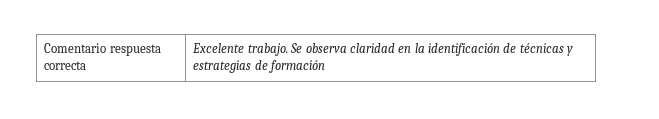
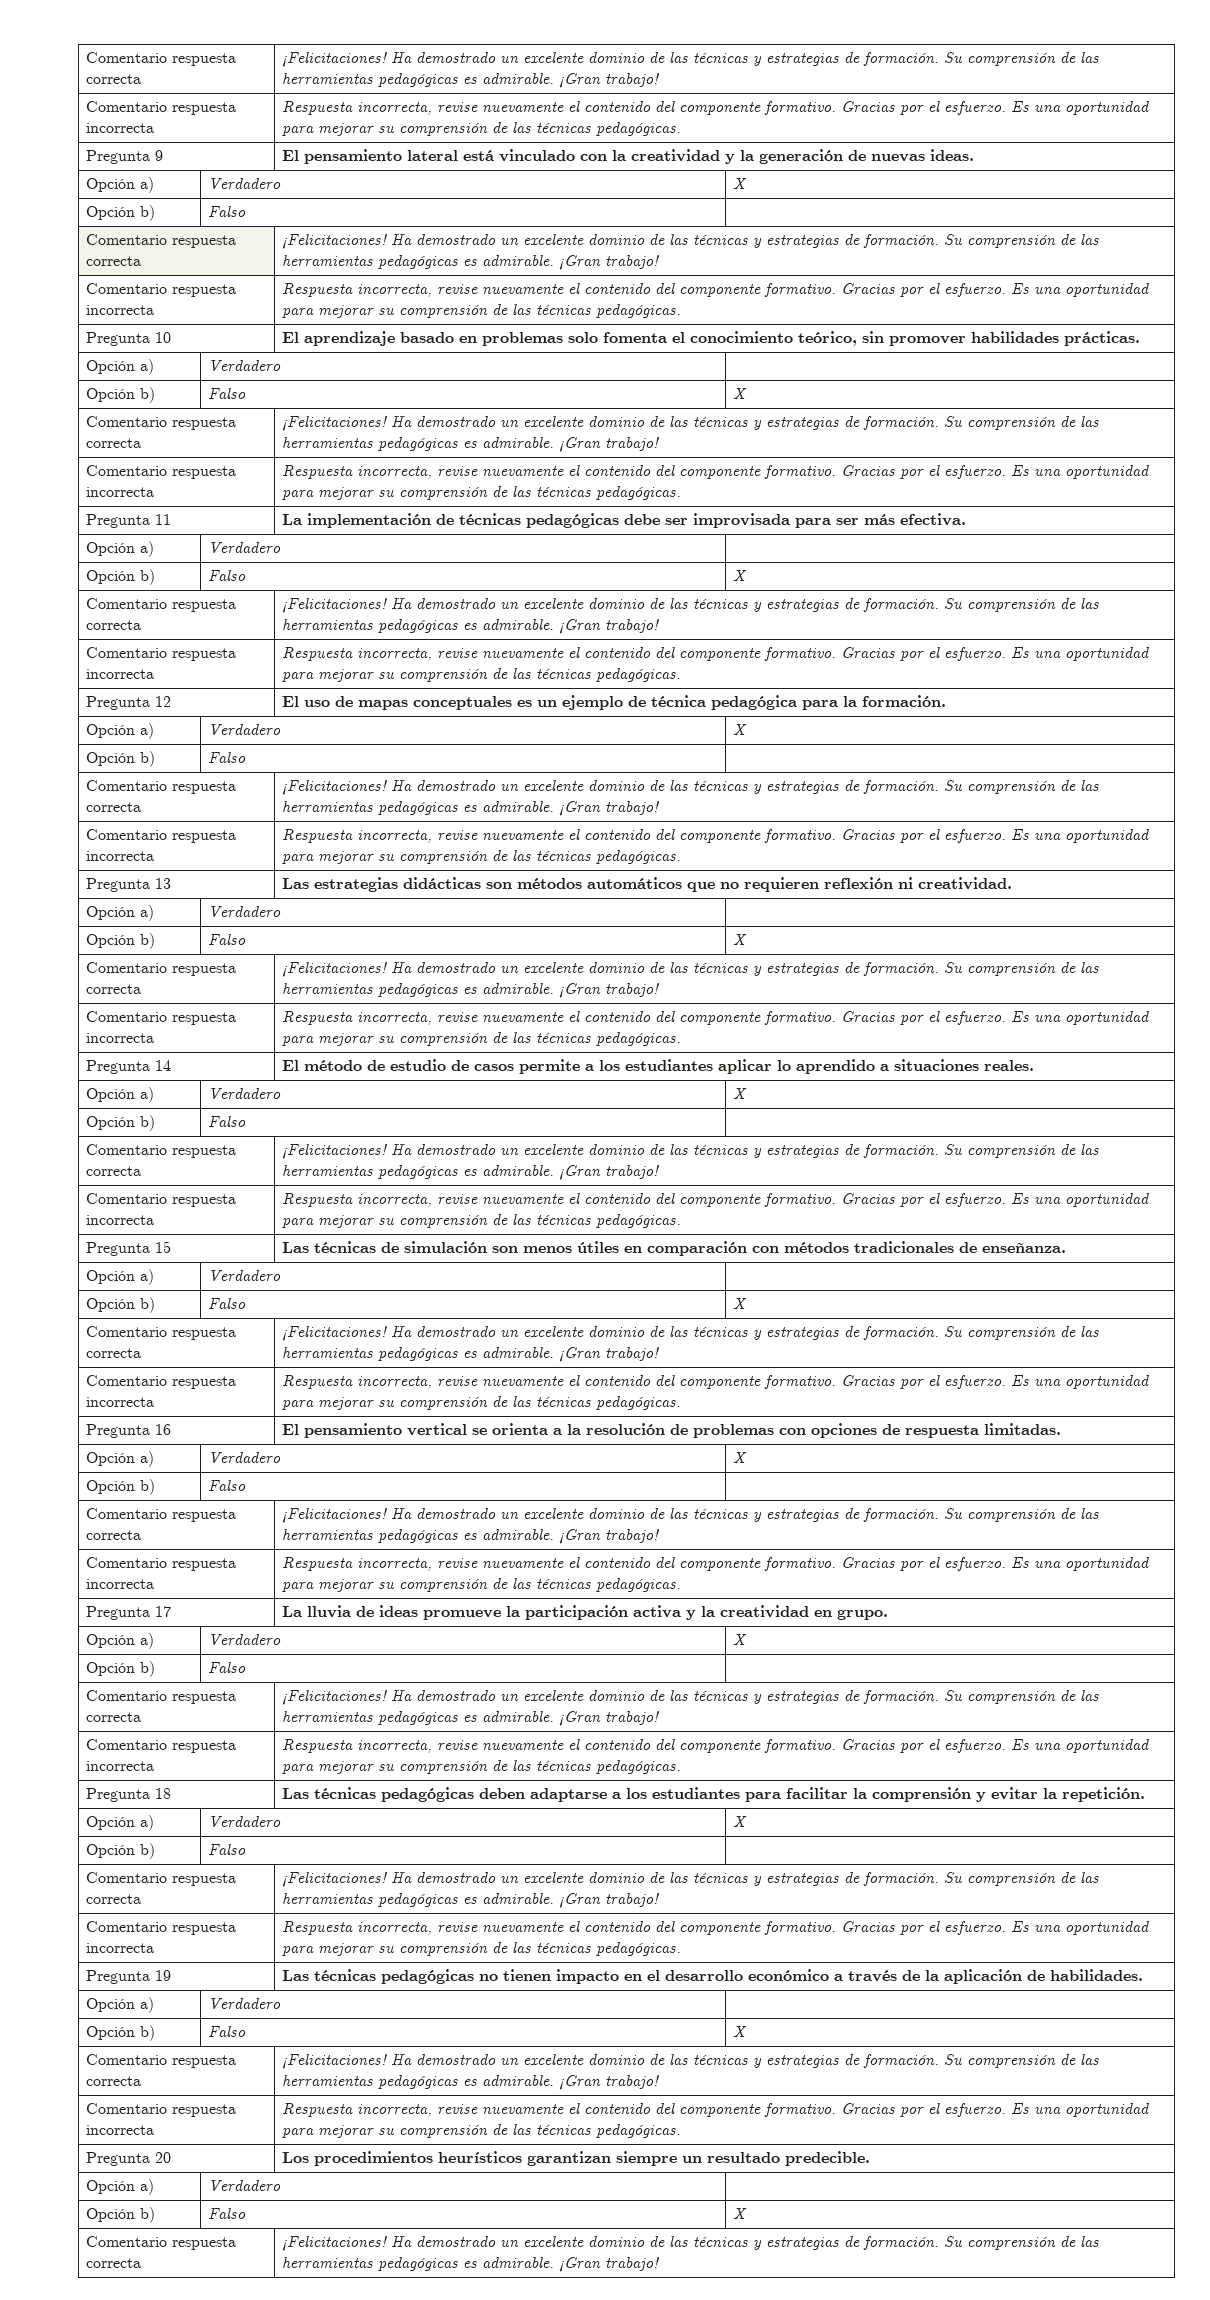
[44,43,161,56] [44,61,87,70] [192,43,574,56] [193,60,326,73] Comentario respuesta correcta | Excelente trabajo. Se observa claridad en la identificación de técnicas y estrategias de formación -> [86,52,237,66] [86,74,142,84] [282,52,1100,67] [282,73,660,88] [86,101,237,115] [86,123,155,133] [282,101,1150,115] [282,122,682,136] [86,150,164,164] [282,149,975,164] [86,177,155,193] [208,178,282,189] [733,178,748,189] [86,205,156,221] [208,206,247,217] [86,234,237,248] [86,256,142,266] [282,234,1100,249] [282,255,660,270] [86,283,237,297] [86,305,155,315] [282,283,1150,297] [282,304,682,318] [86,332,172,346] [282,331,1141,346] [86,359,155,375] [208,360,282,371] [86,387,156,403] [208,388,247,399] [733,388,748,399] [86,416,237,430] [86,438,142,448] [282,416,1100,431] [282,437,660,452] [86,465,237,479] [86,487,155,497] [282,465,1150,479] [282,486,682,500] [86,514,172,528] [282,513,967,528] [86,541,155,557] [208,542,282,553] [86,569,156,585] [208,570,247,581] [733,570,748,581] [86,598,237,612] [86,620,142,630] [282,598,1100,613] [282,619,660,634] [86,647,237,661] [86,669,155,679] [282,647,1150,661] [282,668,682,682] [86,696,172,710] [282,695,947,710] [86,723,155,739] [208,724,282,735] [733,724,748,735] [86,751,156,767] [208,752,247,763] [86,780,237,794] [86,802,142,812] [282,780,1100,795] [282,801,660,816] [86,829,237,843] [86,851,155,861] [282,829,1150,843] [282,850,682,864] [86,878,172,892] [282,877,1013,892] [86,905,155,921] [208,906,282,917] [86,933,156,949] [208,934,247,945] [733,934,748,945] [86,962,237,976] [86,984,142,994] [282,962,1100,977] [282,983,660,998] [86,1011,237,1025] [86,1033,155,1043] [282,1011,1150,1025] [282,1032,682,1046] [86,1060,172,1074] [282,1059,1035,1074] [86,1087,155,1103] [208,1088,282,1099] [733,1088,748,1099] [86,1115,156,1131] [208,1116,247,1127] [86,1144,237,1158] [86,1166,142,1176] [282,1144,1100,1159] [282,1165,660,1180] [86,1193,237,1207] [86,1215,155,1225] [282,1193,1150,1207] [282,1214,682,1228] [86,1241,172,1256] [282,1241,1067,1256] [86,1269,155,1285] [208,1270,282,1281] [86,1297,156,1313] [208,1298,247,1309] [733,1298,748,1309] [86,1326,237,1340] [86,1348,142,1358] [282,1326,1100,1341] [282,1347,660,1362] [86,1375,237,1389] [86,1397,155,1407] [282,1375,1150,1389] [282,1396,682,1410] [86,1424,172,1438] [282,1423,1062,1438] [86,1451,155,1467] [208,1452,282,1463] [733,1452,748,1463] [86,1479,156,1495] [208,1480,247,1491] [86,1508,237,1522] [86,1530,142,1540] [282,1508,1100,1523] [282,1529,660,1544] [86,1557,237,1571] [86,1579,155,1589] [282,1557,1150,1571] [282,1578,682,1592] [86,1606,172,1620] [282,1605,889,1620] [86,1633,155,1649] [208,1634,282,1645] [733,1634,748,1645] [86,1661,156,1677] [208,1662,247,1673] [86,1690,237,1704] [86,1712,142,1722] [282,1690,1100,1705] [282,1711,660,1726] [86,1739,237,1753] [86,1761,155,1771] [282,1739,1150,1753] [282,1760,682,1774] [86,1788,172,1802] [282,1787,1146,1802] [86,1815,155,1831] [208,1816,282,1827] [733,1816,748,1827] [86,1843,156,1859] [208,1844,247,1855] [86,1872,237,1886] [86,1894,142,1904] [282,1872,1100,1887] [282,1893,660,1908] [86,1921,237,1935] [86,1943,155,1953] [282,1921,1150,1935] [282,1942,682,1956] [86,1970,172,1984] [282,1969,1144,1984] [86,1997,155,2013] [208,1998,282,2009] [86,2025,156,2041] [208,2026,247,2037] [733,2026,748,2037] [86,2054,237,2068] [86,2076,142,2086] [282,2054,1100,2069] [282,2075,660,2090] [86,2103,237,2117] [86,2125,155,2135] [282,2103,1150,2117] [282,2124,682,2138] [86,2152,172,2166] [282,2151,871,2166] [86,2179,155,2195] [208,2180,282,2191] [86,2207,156,2223] [208,2208,247,2219] [733,2208,748,2219] [86,2236,237,2250] [86,2258,142,2268] [282,2236,1100,2251] [282,2257,660,2272] Comentario respuesta correcta | ¡Felicitaciones! Ha demostrado un excelente dominio de las técnicas y estrategias de formación. Su comprensión de las herramientas pedagógicas es admirable. ¡Gran trabajo! // Comentario respuesta incorrecta | Respuesta incorrecta, revise nuevamente el contenido del componente formativo. Gracias por el esfuerzo. Es una oportunidad para mejorar su comprensión de las técnicas pedagógicas. // Pregunta 9 | El pensamiento lateral está vinculado con la creatividad y la generación de nuevas ideas. // Opción a) | Verdadero | X // Opción b) | Falso | // Comentario respuesta correcta | ¡Felicitaciones! Ha demostrado un excelente dominio de las técnicas y estrategias de formación. Su comprensión de las herramientas pedagógicas es admirable. ¡Gran trabajo! // Comentario respuesta incorrecta | Respuesta incorrecta, revise nuevamente el contenido del componente formativo. Gracias por el esfuerzo. Es una oportunidad para mejorar su comprensión de las técnicas pedagógicas. // Pregunta 10 | El aprendizaje basado en problemas solo fomenta el conocimiento teórico, sin promover habilidades prácticas. // Opción a) | Verdadero | // Opción b) | Falso | X // Comentario respuesta correcta | ¡Felicitaciones! Ha demostrado un excelente dominio de las técnicas y estrategias de formación. Su comprensión de las herramientas pedagógicas es admirable. ¡Gran trabajo! // Comentario respuesta incorrecta | Respuesta incorrecta, revise nuevamente el contenido del componente formativo. Gracias por el esfuerzo. Es una oportunidad para mejorar su comprensión de las técnicas pedagógicas. // Pregunta 11 | La implementación de técnicas pedagógicas debe ser improvisada para ser más efectiva. // Opción a) | Verdadero | // Opción b) | Falso | X // Comentario respuesta correcta | ¡Felicitaciones! Ha demostrado un excelente dominio de las técnicas y estrategias de formación. Su comprensión de las herramientas pedagógicas es admirable. ¡Gran trabajo! // Comentario respuesta incorrecta | Respuesta incorrecta, revise nuevamente el contenido del componente formativo. Gracias por el esfuerzo. Es una oportunidad para mejorar su comprensión de las técnicas pedagógicas. // Pregunta 12 | El uso de mapas conceptuales es un ejemplo de técnica pedagógica para la formación. // Opción a) | Verdadero | X // Opción b) | Falso | // Comentario respuesta correcta | ¡Felicitaciones! Ha demostrado un excelente dominio de las técnicas y estrategias de formación. Su comprensión de las herramientas pedagógicas es admirable. ¡Gran trabajo! // Comentario respuesta incorrecta | Respuesta incorrecta, revise nuevamente el contenido del componente formativo. Gracias por el esfuerzo. Es una oportunidad para mejorar su comprensión de las técnicas pedagógicas. // Pregunta 13 | Las estrategias didácticas son métodos automáticos que no requieren reflexión ni creatividad. // Opción a) | Verdadero | // Opción b) | Falso | X // Comentario respuesta correcta | ¡Felicitaciones! Ha demostrado un excelente dominio de las técnicas y estrategias de formación. Su comprensión de las herramientas pedagógicas es admirable. ¡Gran trabajo! // Comentario respuesta incorrecta | Respuesta incorrecta, revise nuevamente el contenido del componente formativo. Gracias por el esfuerzo. Es una oportunidad para mejorar su comprensión de las técnicas pedagógicas. // Pregunta 14 | El método de estudio de casos permite a los estudiantes aplicar lo aprendido a situaciones reales. // Opción a) | Verdadero | X // Opción b) | Falso | // Comentario respuesta correcta | ¡Felicitaciones! Ha demostrado un excelente dominio de las técnicas y estrategias de formación. Su comprensión de las herramientas pedagógicas es admirable. ¡Gran trabajo! // Comentario respuesta incorrecta | Respuesta incorrecta, revise nuevamente el contenido del componente formativo. Gracias por el esfuerzo. Es una oportunidad para mejorar su comprensión de las técnicas pedagógicas. // Pregunta 15 | Las técnicas de simulación son menos útiles en comparación con métodos tradicionales de enseñanza. // Opción a) | Verdadero | // Opción b) | Falso | X // Comentario respuesta correcta | ¡Felicitaciones! Ha demostrado un excelente dominio de las técnicas y estrategias de formación. Su comprensión de las herramientas pedagógicas es admirable. ¡Gran trabajo! // Comentario respuesta incorrecta | Respuesta incorrecta, revise nuevamente el contenido del componente formativo. Gracias por el esfuerzo. Es una oportunidad para mejorar su comprensión de las técnicas pedagógicas. // Pregunta 16 | El pensamiento vertical se orienta a la resolución de problemas con opciones de respuesta limitadas. // Opción a) | Verdadero | X // Opción b) | Falso | // Comentario respuesta correcta | ¡Felicitaciones! Ha demostrado un excelente dominio de las técnicas y estrategias de formación. Su comprensión de las herramientas pedagógicas es admirable. ¡Gran trabajo! // Comentario respuesta incorrecta | Respuesta incorrecta, revise nuevamente el contenido del componente formativo. Gracias por el esfuerzo. Es una oportunidad para mejorar su comprensión de las técnicas pedagógicas. // Pregunta 17 | La lluvia de ideas promueve la participación activa y la creatividad en grupo. // Opción a) | Verdadero | X // Opción b) | Falso | // Comentario respuesta correcta | ¡Felicitaciones! Ha demostrado un excelente dominio de las técnicas y estrategias de formación. Su comprensión de las herramientas pedagógicas es admirable. ¡Gran trabajo! // Comentario respuesta incorrecta | Respuesta incorrecta, revise nuevamente el contenido del componente formativo. Gracias por el esfuerzo. Es una oportunidad para mejorar su comprensión de las técnicas pedagógicas. // Pregunta 18 | Las técnicas pedagógicas deben adaptarse a los estudiantes para facilitar la comprensión y evitar la repetición. // Opción a) | Verdadero | X // Opción b) | Falso | // Comentario respuesta correcta | ¡Felicitaciones! Ha demostrado un excelente dominio de las técnicas y estrategias de formación. Su comprensión de las herramientas pedagógicas es admirable. ¡Gran trabajo! // Comentario respuesta incorrecta | Respuesta incorrecta, revise nuevamente el contenido del componente formativo. Gracias por el esfuerzo. Es una oportunidad para mejorar su comprensión de las técnicas pedagógicas. // Pregunta 19 | Las técnicas pedagógicas no tienen impacto en el desarrollo económico a través de la aplicación de habilidades. // Opción a) | Verdadero | // Opción b) | Falso | X // Comentario respuesta correcta | ¡Felicitaciones! Ha demostrado un excelente dominio de las técnicas y estrategias de formación. Su comprensión de las herramientas pedagógicas es admirable. ¡Gran trabajo! // Comentario respuesta incorrecta | Respuesta incorrecta, revise nuevamente el contenido del componente formativo. Gracias por el esfuerzo. Es una oportunidad para mejorar su comprensión de las técnicas pedagógicas. // Pregunta 20 | Los procedimientos heurísticos garantizan siempre un resultado predecible. // Opción a) | Verdadero | // Opción b) | Falso | X // Comentario respuesta correcta | ¡Felicitaciones! Ha demostrado un excelente dominio de las técnicas y estrategias de formación. Su comprensión de las herramientas pedagógicas es admirable. ¡Gran trabajo!

